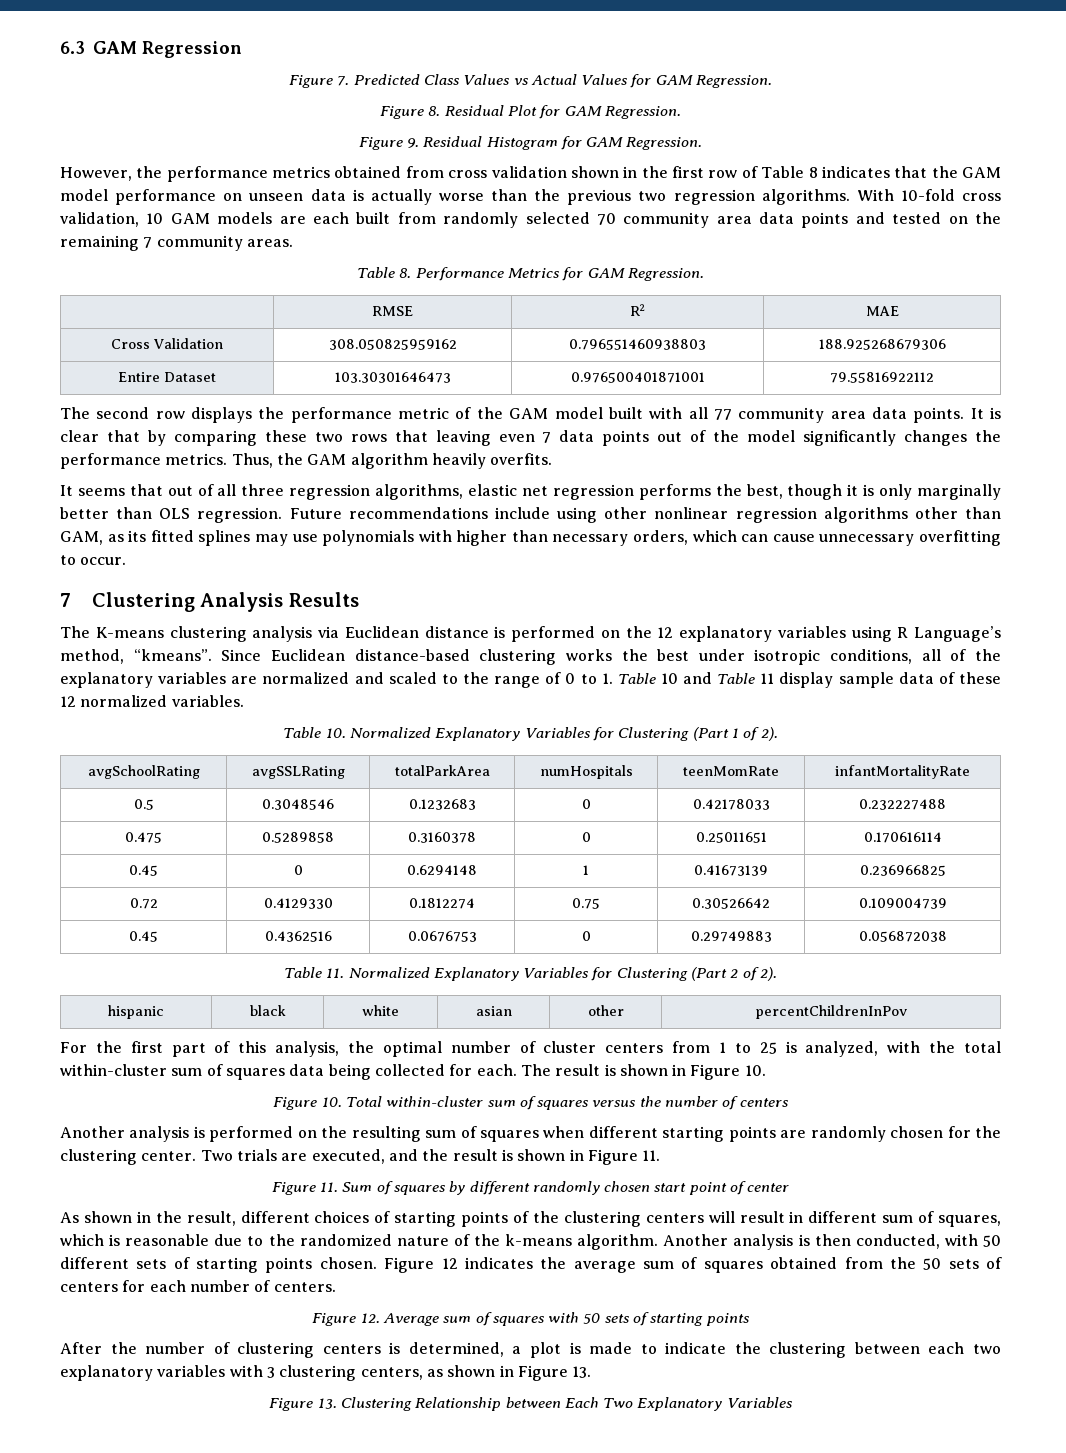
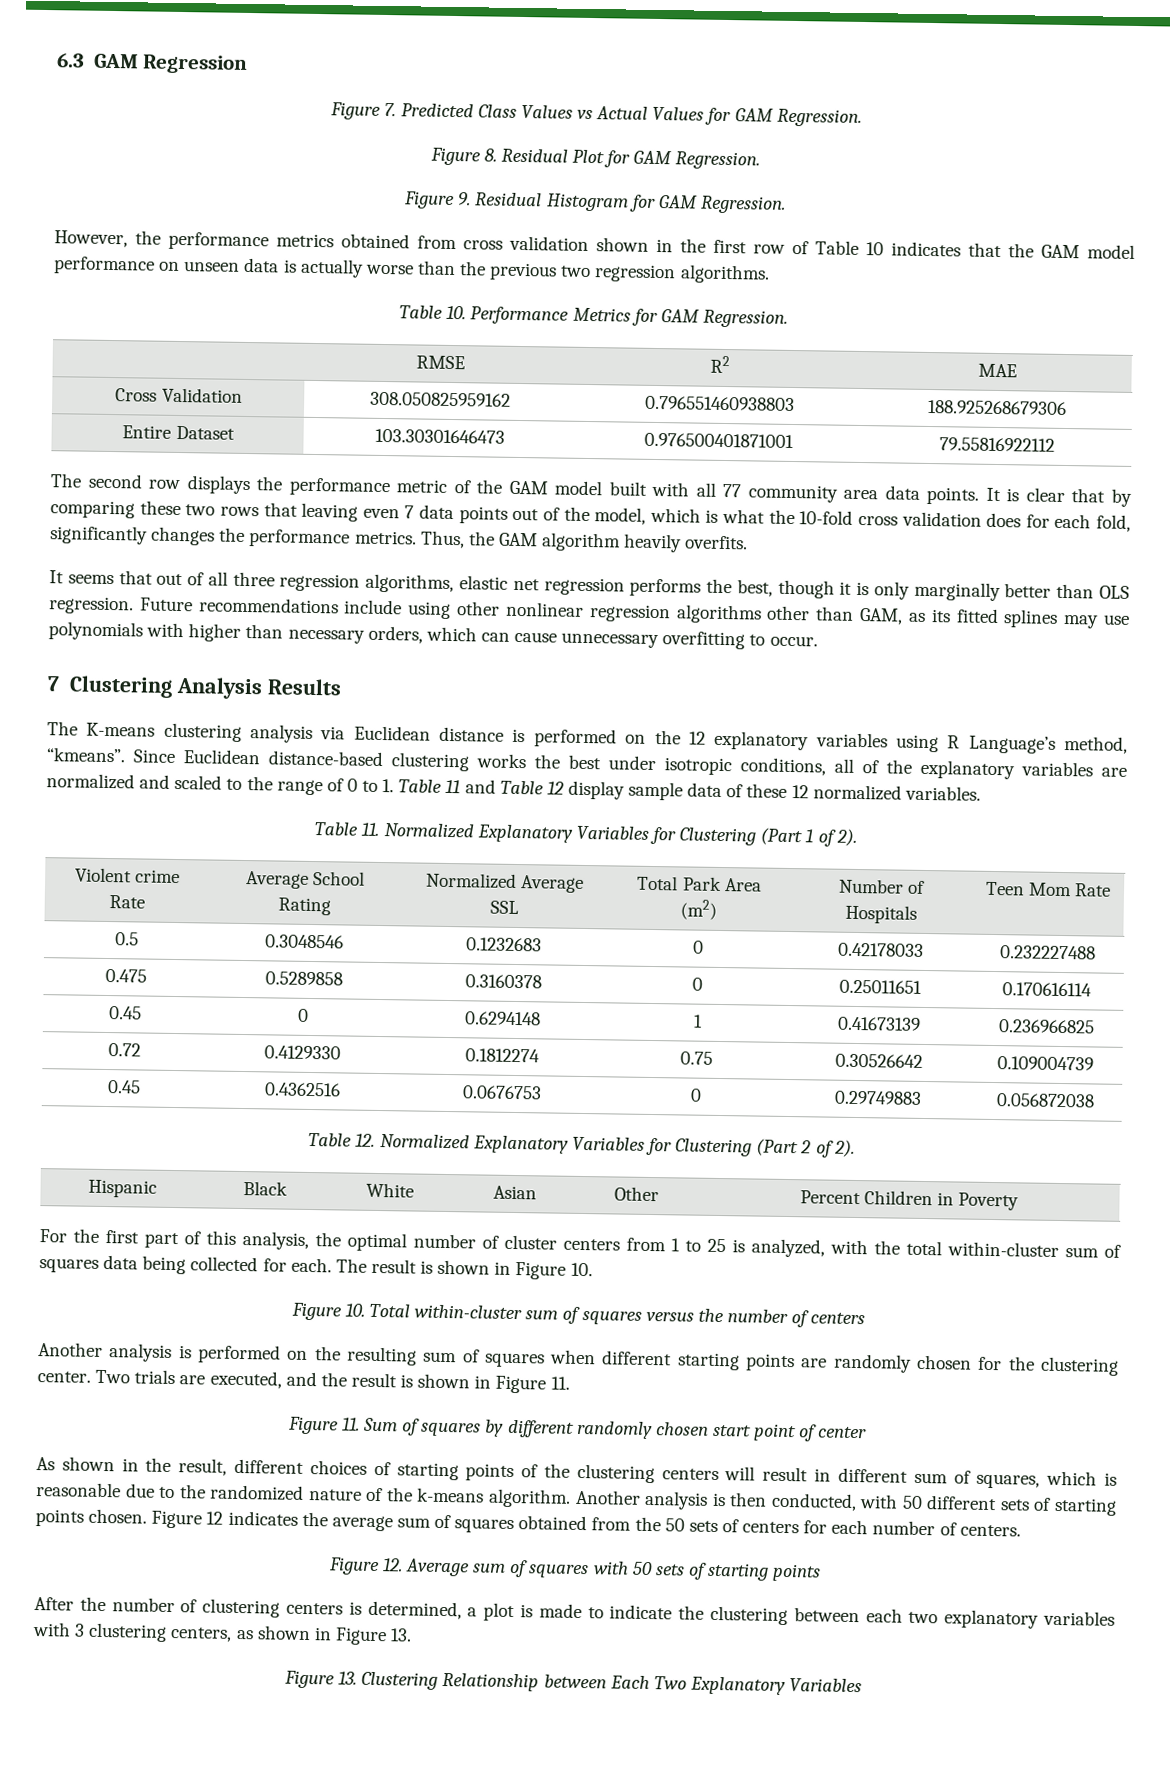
[808,167,818,178] 8 -> [866,242,884,256] 10
[856,189,1001,201] [60,212,1002,228] [60,235,293,251] [357,267,412,278] With 10-fold cross validation, 10 GAM models are each built from randomly selected 70 community area data points and tested on the remaining 7 community areas. // Table 8. -> [399,305,467,320] // Table 10.
[747,430,796,442] model -> [594,507,1131,532] model, which is what the 10-fold cross validation does for each fold,
[660,673,678,684] 10 -> [445,779,461,794] 11
[760,673,775,684] 11 -> [546,781,564,795] 12
[325,728,346,738] 10. -> [361,822,380,836] 11.
[87,765,200,779] [251,766,345,779] [394,765,490,776] [539,765,633,779] [683,766,779,776] [835,765,970,779] avgSchoolRating | avgSSLRating | totalParkArea | numHospitals | teenMomRate | infantMortalityRate -> [74,867,181,884] [108,895,145,909] [244,871,366,889] [278,897,331,916] [425,872,585,893] [489,900,519,915] [637,875,762,892] [680,899,717,920] [837,878,926,894] [844,904,917,924] [984,881,1112,897] Violent crime Rate | Average School Rating | Normalized Average SSL | Total Park Area (m2) | Number of Hospitals | Teen Mom Rate
[326,968,345,978] 11. -> [355,1133,376,1147] 12.
[108,1005,164,1019] [249,1005,286,1016] [362,1005,399,1016] [475,1006,512,1016] [587,1005,624,1016] [755,1005,907,1019] hispanic | black | white | asian | other | percentChildrenInPov -> [88,1179,157,1198] [242,1181,288,1196] [365,1182,414,1198] [492,1185,537,1200] [614,1186,659,1202] [799,1190,1020,1211] Hispanic | Black | White | Asian | Other | Percent Children in Poverty

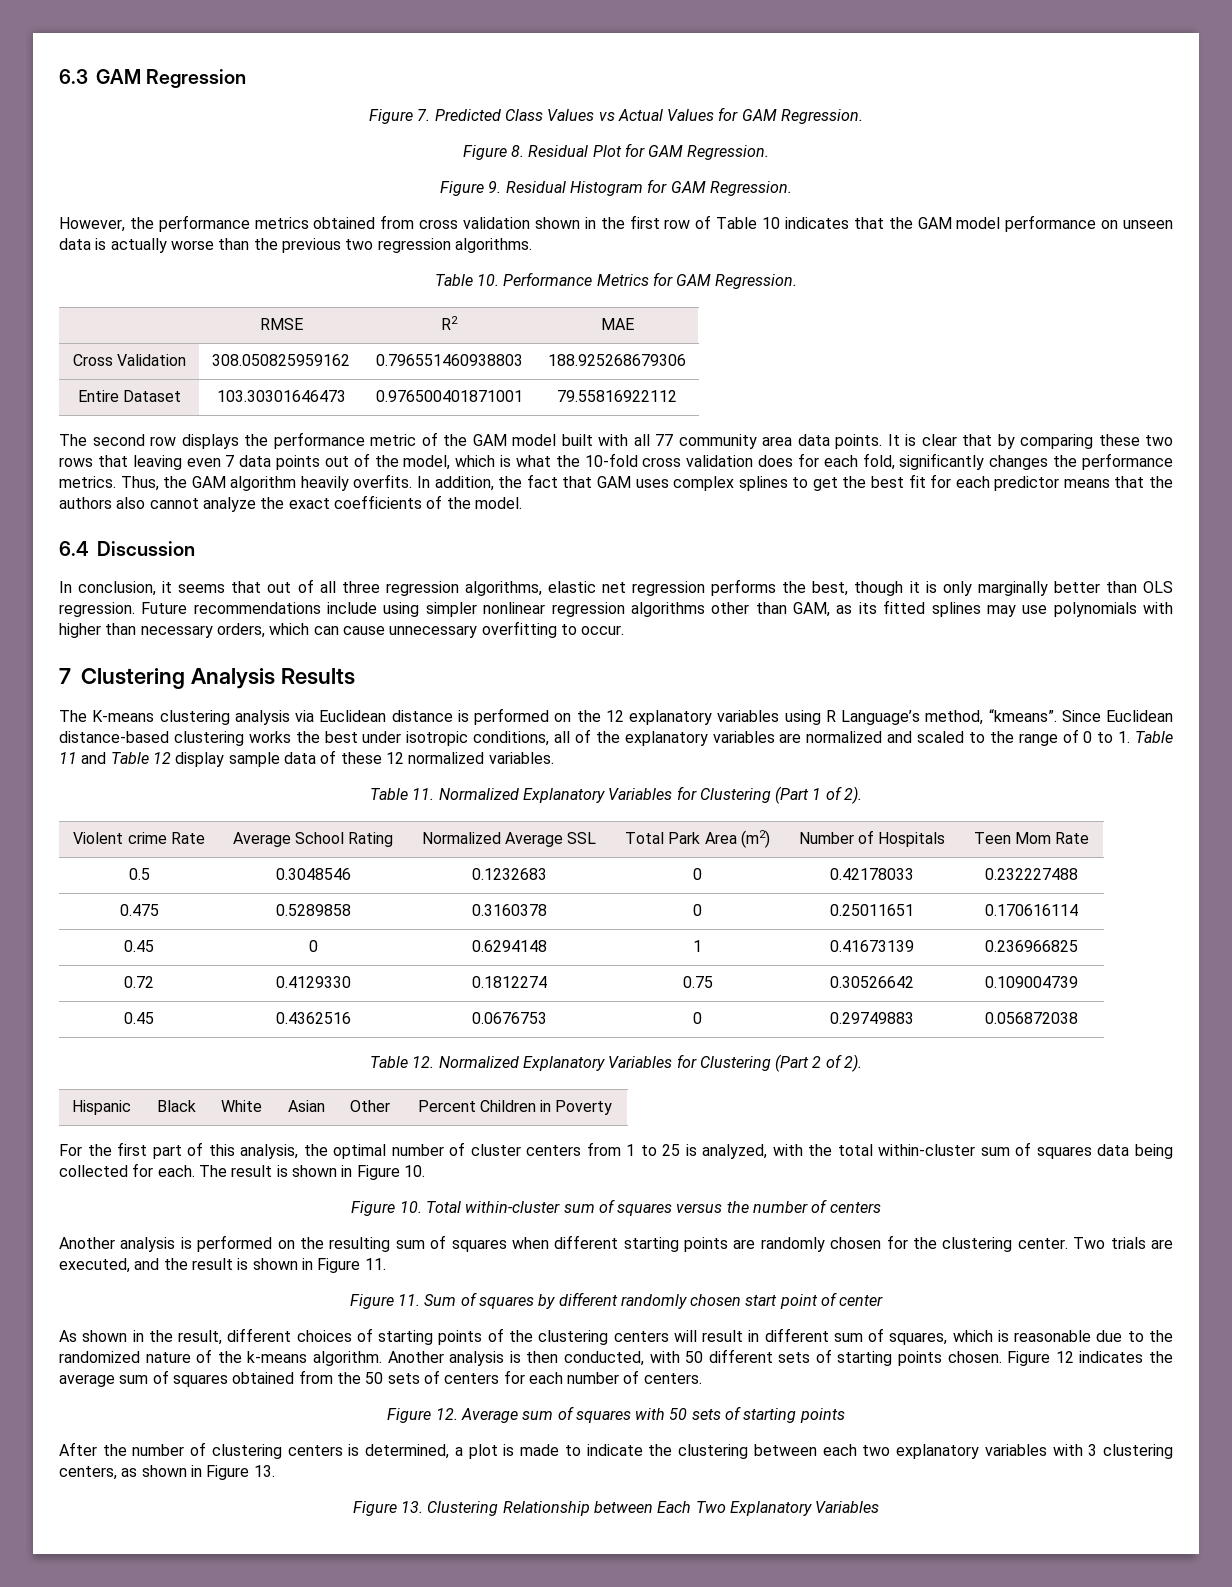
[49,570,64,584] // It -> [417,474,1174,491] [59,495,522,512] [59,541,195,556] [59,581,173,596] In addition, the fact that GAM uses complex splines to get the best fit for each predictor means that the authors also cannot analyze the exact coefficients of the model. // 6.4 Discussion // In conclusion, it
[457,601,501,616] other -> [425,602,477,617] simpler

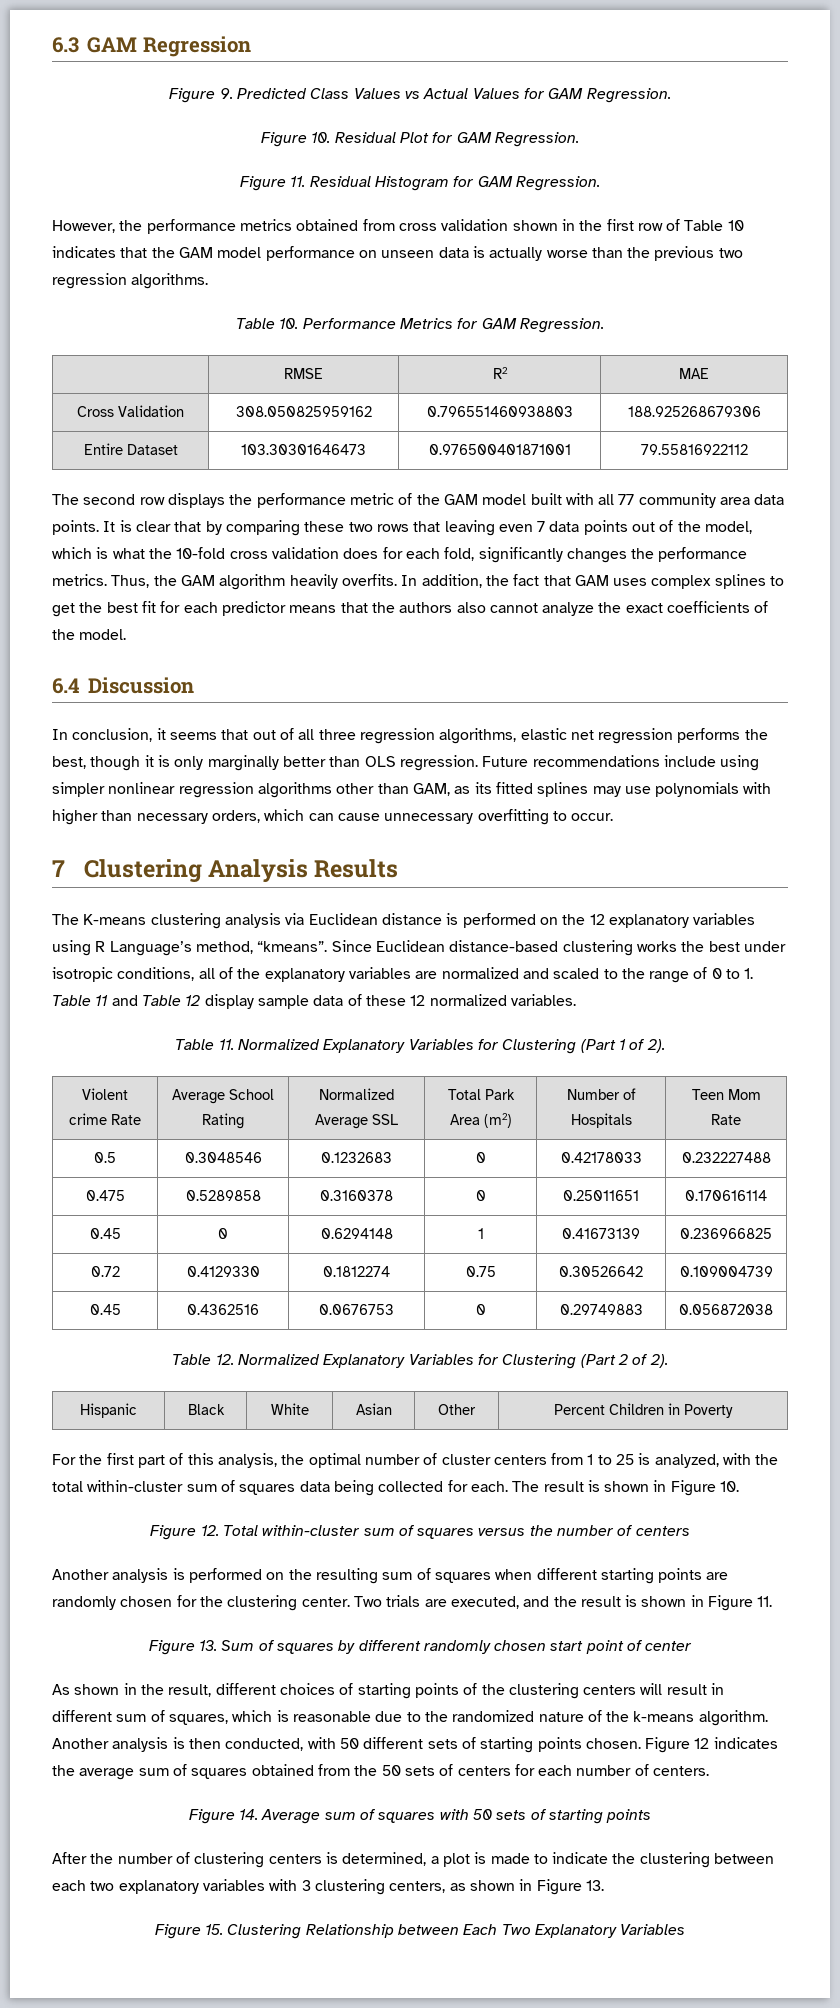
[417,109,431,121] 7. -> [219,88,233,99] 9.
[510,145,524,157] 8. -> [311,132,331,143] 10.
[488,181,502,193] 9. -> [290,176,306,187] 11.
[399,1201,422,1213] 10. -> [200,1525,219,1536] 12.
[397,1294,420,1306] 11. -> [198,1640,217,1651] 13.
[435,1408,458,1420] 12. -> [239,1809,259,1820] 14.
[401,1501,424,1513] 13. -> [205,1924,224,1935] 15.

